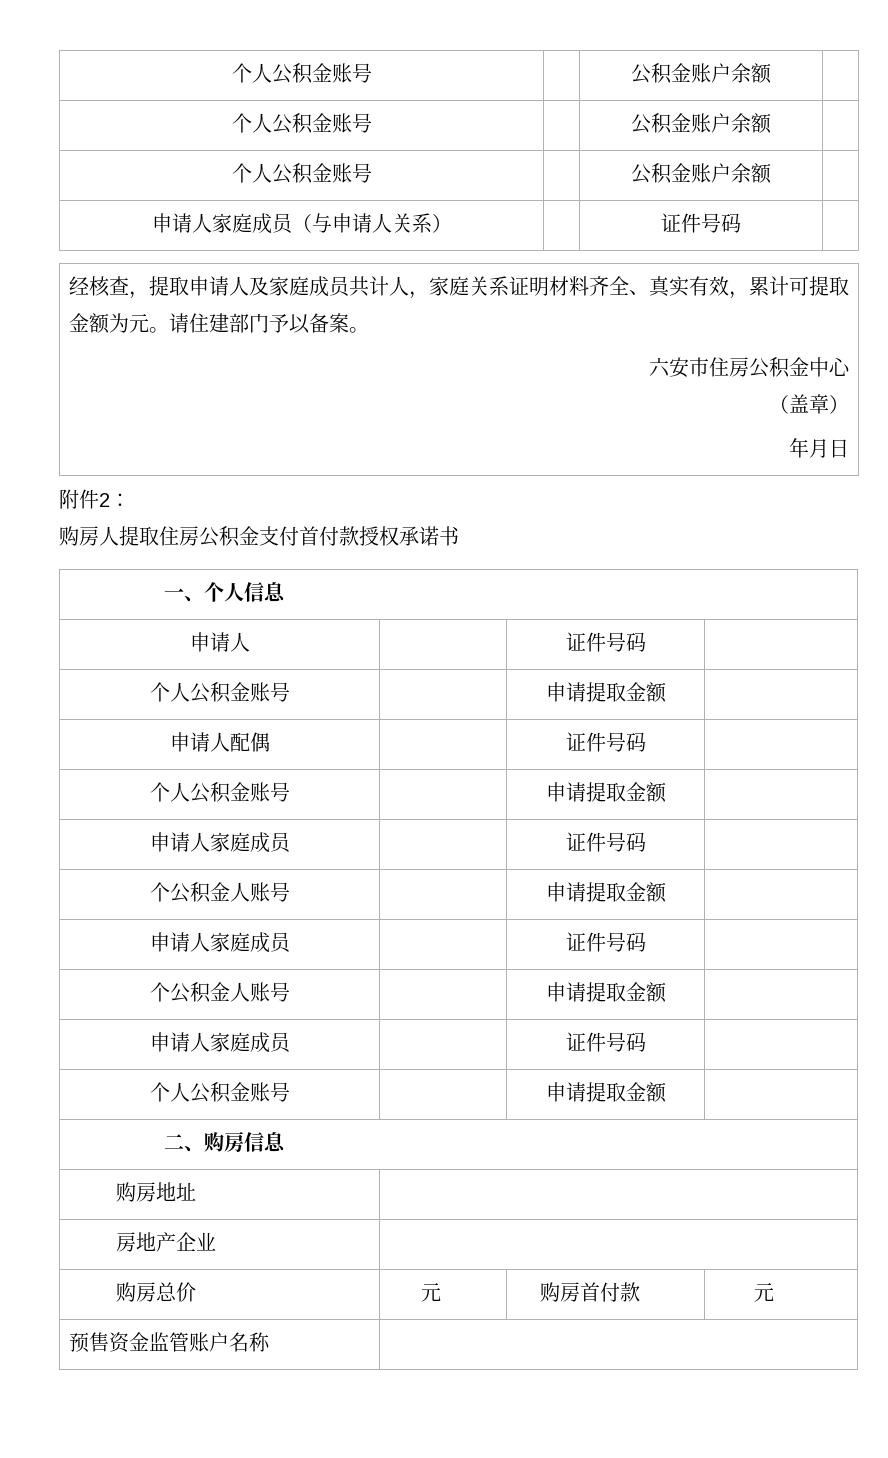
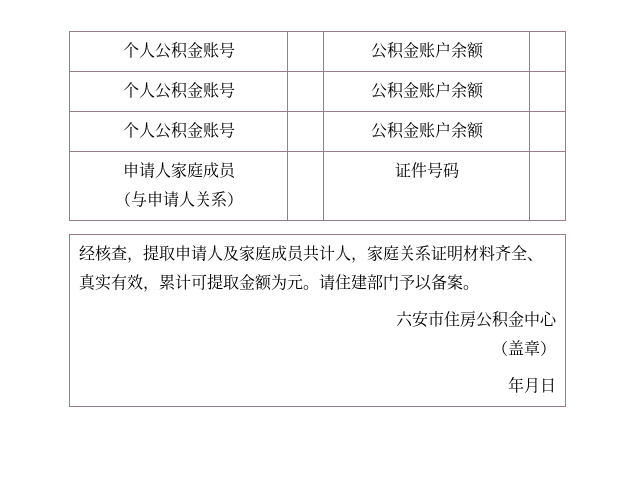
(294, 223) none -> (236, 170) //
[59,489,130,509] [59,526,459,547] [163,582,286,602] [189,632,250,652] [565,632,646,652] [149,682,290,703] [545,682,667,703] [169,732,270,752] [565,732,646,752] [149,782,290,803] [545,782,667,803] [149,832,292,853] [565,832,646,852] [149,882,290,903] [545,882,667,903] [149,932,292,953] [565,932,646,952] [149,982,290,1003] [545,982,667,1003] [149,1032,292,1053] [565,1032,646,1052] [149,1082,290,1103] [545,1082,667,1103] [163,1131,286,1153] [116,1182,197,1202] [116,1232,217,1252] [116,1282,197,1302] [421,1283,442,1302] [539,1282,640,1302] [754,1283,775,1302] [68,1332,270,1353] // 附件2： // 购房人提取住房公积金支付首付款授权承诺书 // 一、个人信息 // 申请人 | | 证件号码 | // 个人公积金账号 | | 申请提取金额 | // 申请人配偶 | | 证件号码 | // 个人公积金账号 | | 申请提取金额 | // 申请人家庭成员 | | 证件号码 | // 个公积金人账号 | | 申请提取金额 | // 申请人家庭成员 | | 证件号码 | // 个公积金人账号 | | 申请提取金额 | // 申请人家庭成员 | | 证件号码 | // 个人公积金账号 | | 申请提取金额 | // 二、购房信息 // 购房地址 | // 房地产企业 | // 购房总价 | 元 | 购房首付款 | 元 // 预售资金监管账户名称 | -> (556, 385) none

